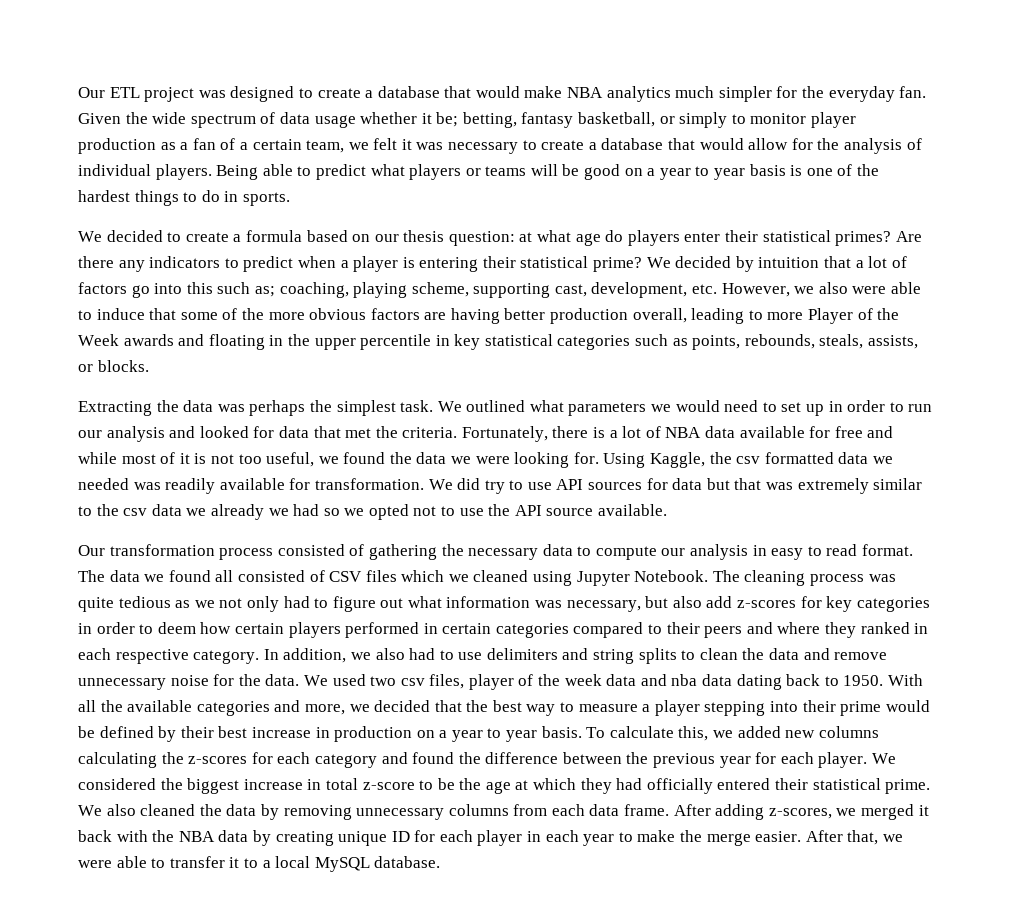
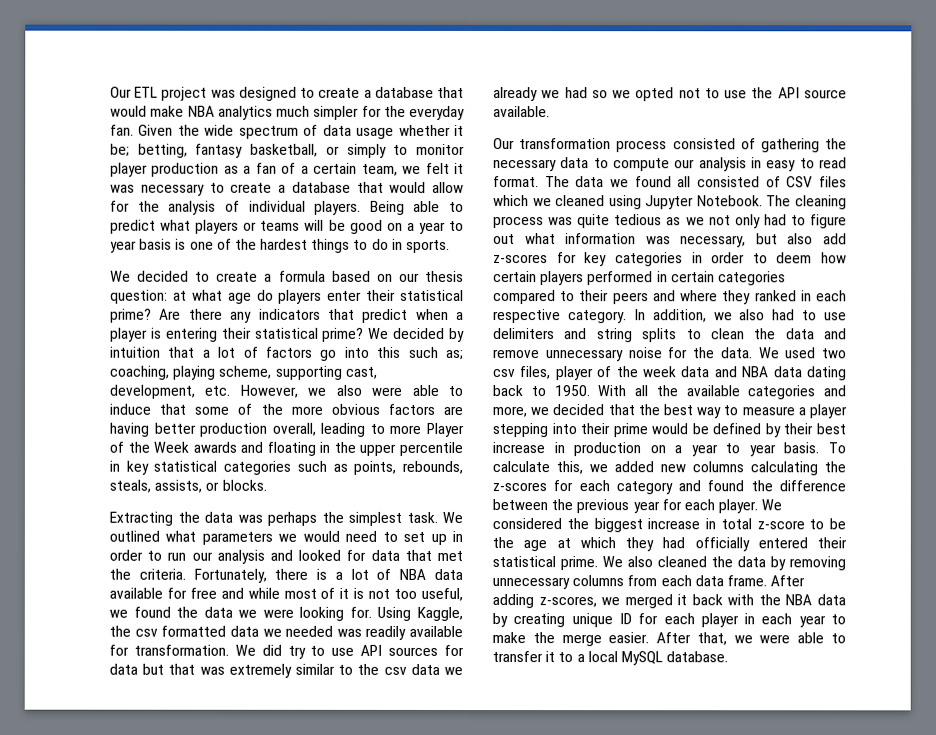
[835,231,892,246] primes? -> [110,308,152,323] prime?
[224,258,239,268] to -> [327,308,355,320] that
[671,674,698,686] nba -> [741,366,770,378] NBA

